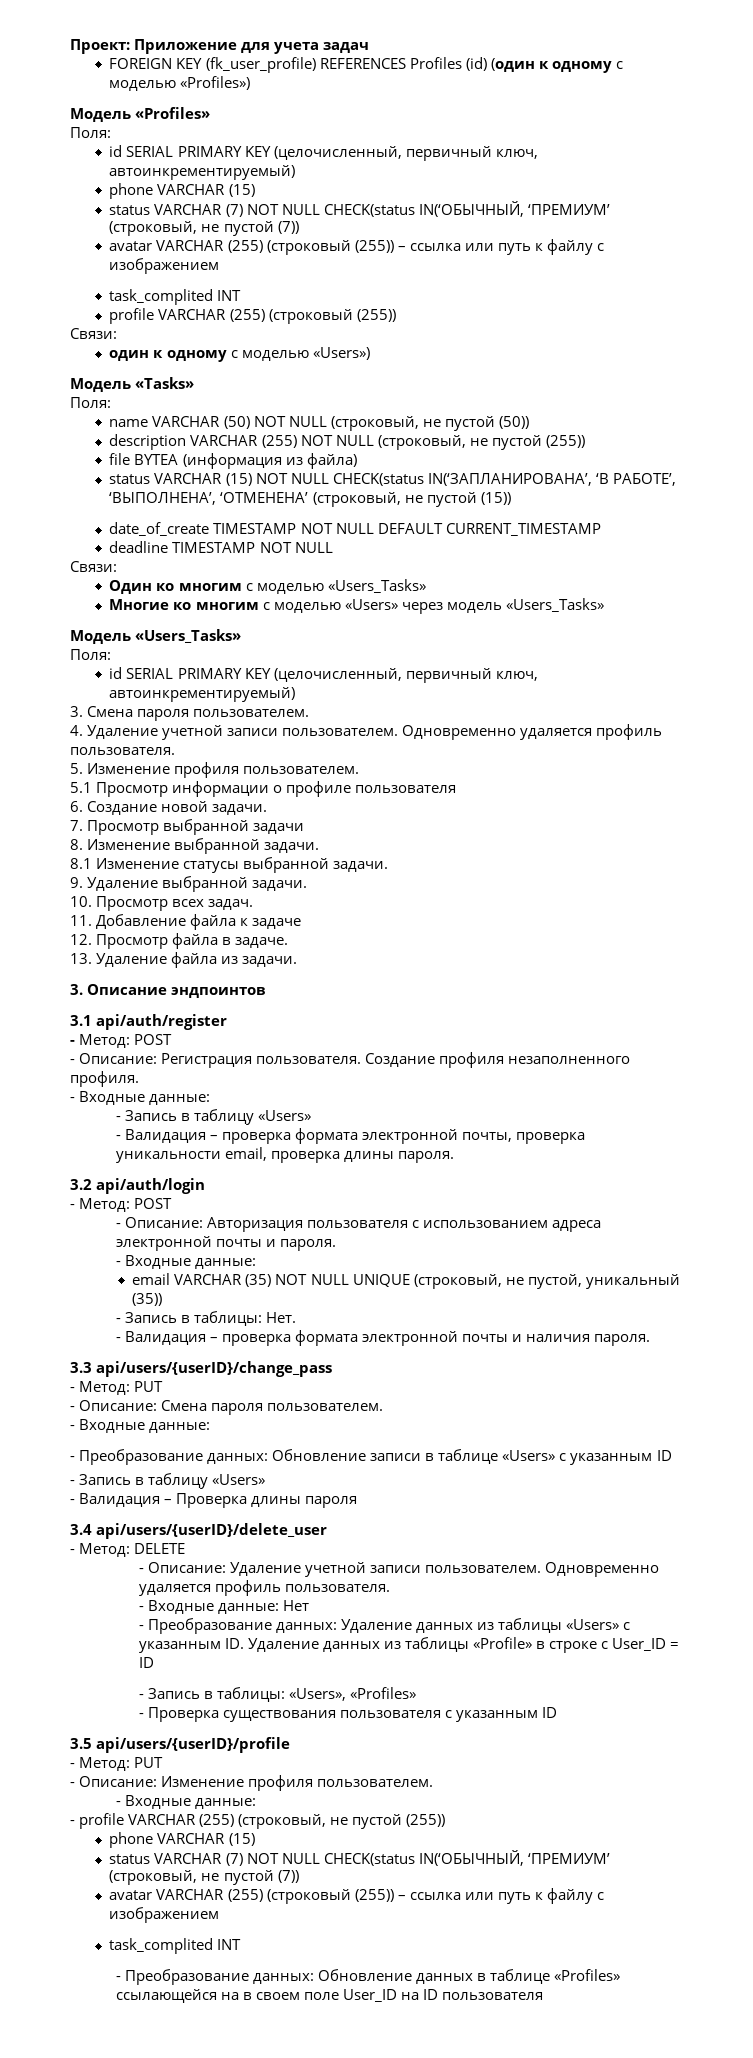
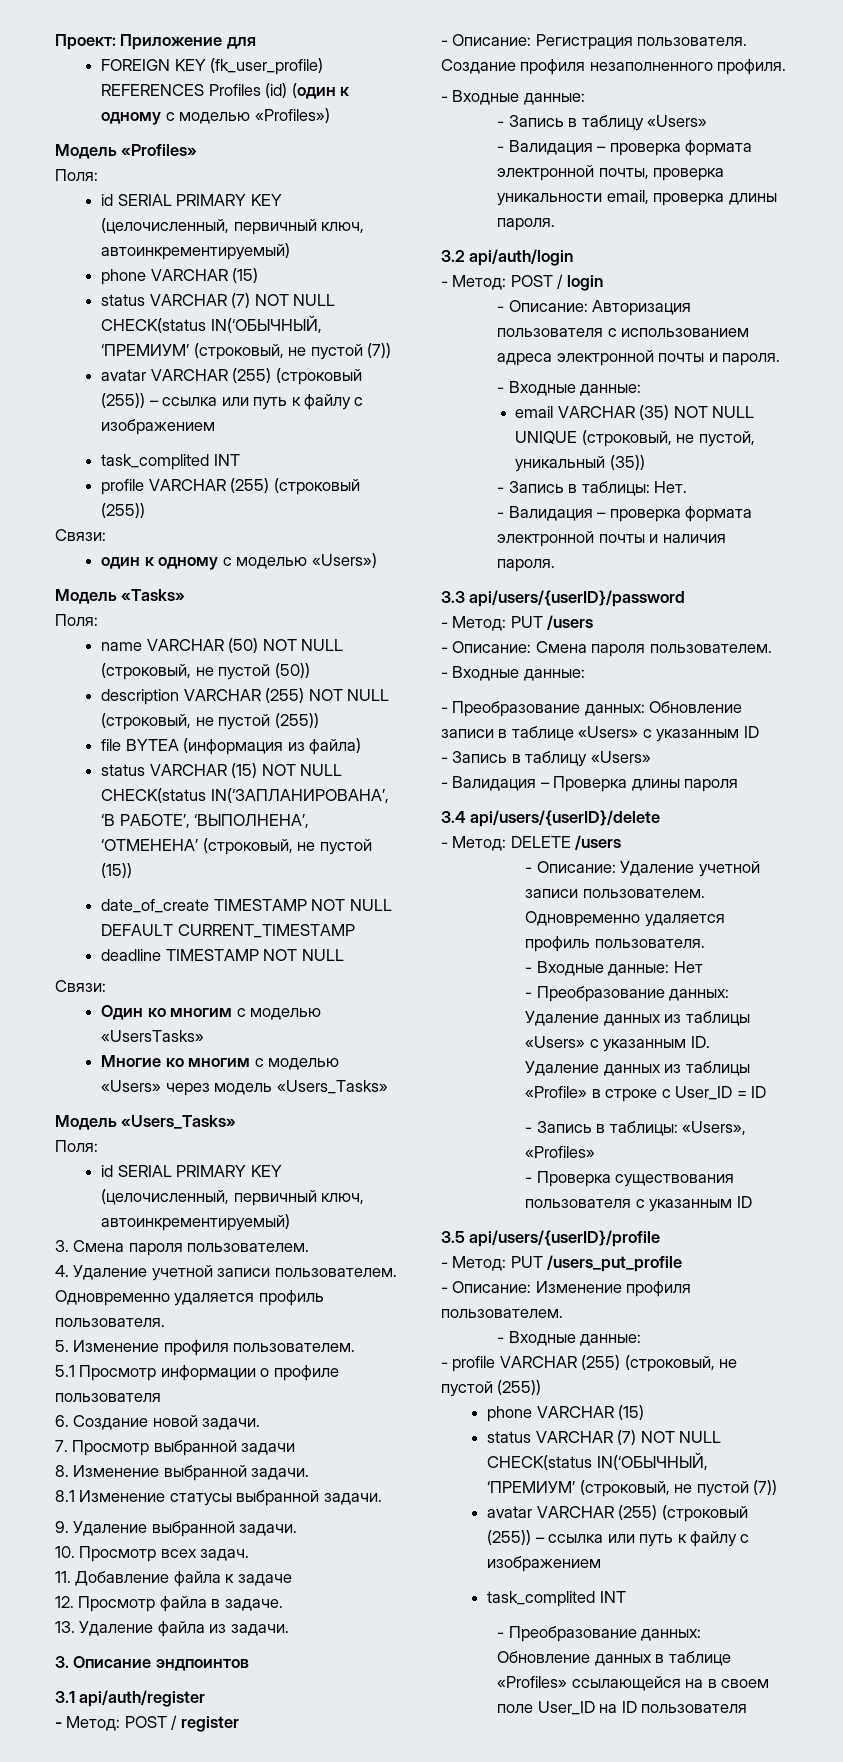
[274,42,370,54] учета задач -> (256, 43) none
[327,579,426,593] «Users_Tasks» -> [101,1030,205,1042] «UsersTasks»
(173, 1039) none -> [171,1715,239,1732] / register
(173, 1203) none -> [557,274,603,291] / login
[96,1361,333,1377] [70,1381,164,1395] api/users/{userID}/change_pass // - Метод: PUT -> [469,590,686,607] [441,615,594,631] api/users/{userID}/password // - Метод: PUT /users
[96,1523,328,1539] api/users/{userID}/delete_user -> [470,810,661,827] api/users/{userID}/delete
(186, 1548) none -> [575,835,622,850] /users
(164, 1762) none -> [547,1255,683,1272] /users_put_profile

